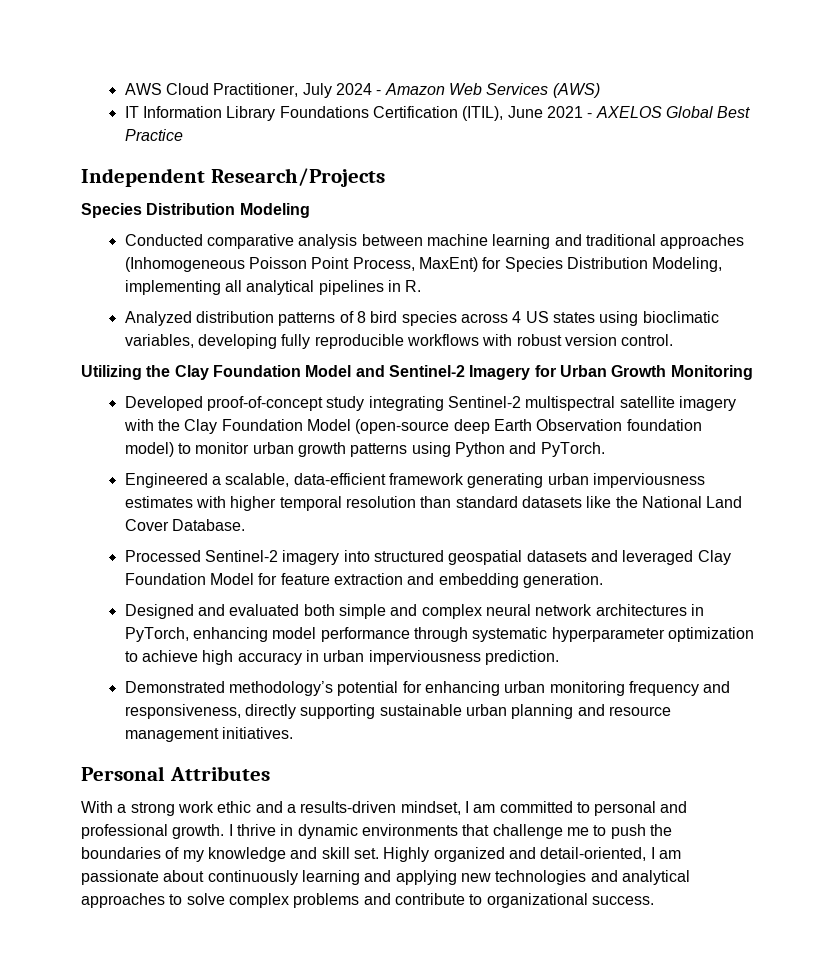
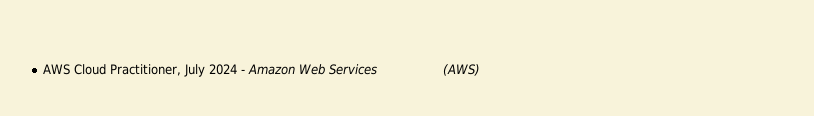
[124,106,751,121] [124,129,183,141] [81,168,385,187] [81,203,310,218] [124,234,745,249] [124,257,723,272] [124,280,422,295] [124,311,719,326] [124,334,674,349] [81,365,753,380] [124,396,736,411] [123,419,702,434] [124,442,605,457] [124,473,705,488] [124,496,743,511] [124,519,246,531] [124,550,731,565] [124,573,603,588] [124,604,704,619] [124,627,754,642] [124,650,559,665] [124,681,731,696] [124,704,671,719] [124,727,294,742] [81,766,270,781] [81,801,688,816] [81,824,672,839] [81,847,681,862] [81,870,690,885] [81,893,654,908] // IT Information Library Foundations Certification (ITIL), June 2021 - AXELOS Global Best Practice // Independent Research/Projects // Species Distribution Modeling // Conducted comparative analysis between machine learning and traditional approaches (Inhomogeneous Poisson Point Process, MaxEnt) for Species Distribution Modeling, implementing all analytical pipelines in R. // Analyzed distribution patterns of 8 bird species across 4 US states using bioclimatic variables, developing fully reproducible workflows with robust version control. // Utilizing the Clay Foundation Model and Sentinel-2 Imagery for Urban Growth Monitoring // Developed proof-of-concept study integrating Sentinel-2 multispectral satellite imagery with the Clay Foundation Model (open-source deep Earth Observation foundation model) to monitor urban growth patterns using Python and PyTorch. // Engineered a scalable, data-efficient framework generating urban imperviousness estimates with higher temporal resolution than standard datasets like the National Land Cover Database. // Processed Sentinel-2 imagery into structured geospatial datasets and leveraged Clay Foundation Model for feature extraction and embedding generation. // Designed and evaluated both simple and complex neural network architectures in PyTorch, enhancing model performance through systematic hyperparameter optimization to achieve high accuracy in urban imperviousness prediction. // Demonstrated methodology’s potential for enhancing urban monitoring frequency and responsiveness, directly supporting sustainable urban planning and resource management initiatives. // Personal Attributes // With a strong work ethic and a results-driven mindset, I am committed to personal and professional growth. I thrive in dynamic environments that challenge me to push the boundaries of my knowledge and skill set. Highly organized and detail-oriented, I am passionate about continuously learning and applying new technologies and analytical approaches to solve complex problems and contribute to organizational success. -> (481, 70) none

